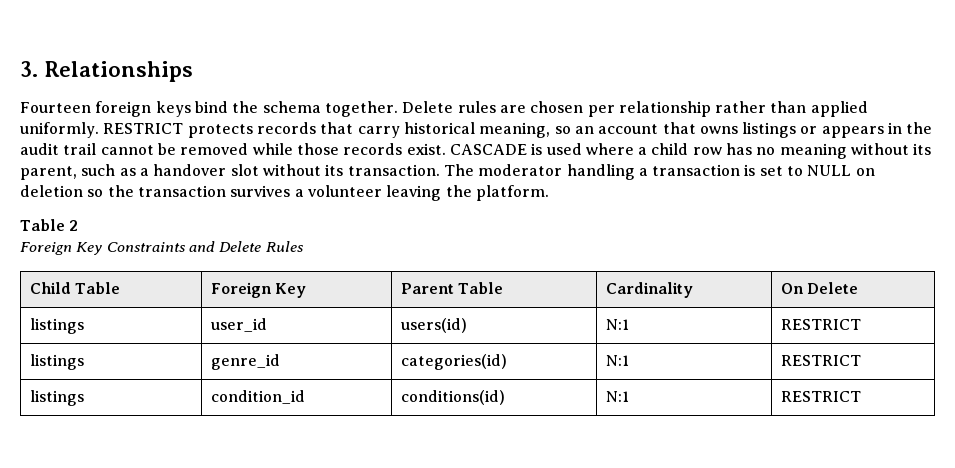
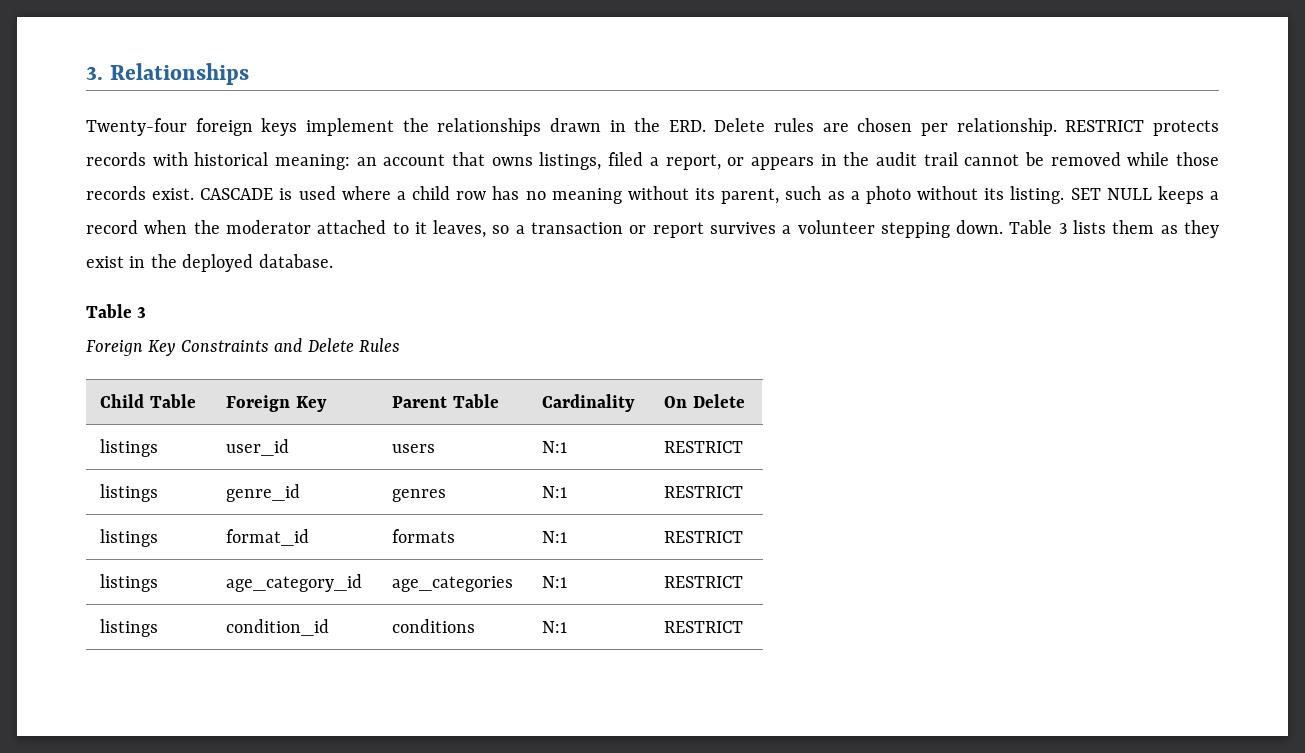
[20,102,91,113] Fourteen -> [86,118,187,136] Twenty-four
[194,101,398,117] bind the schema together. -> [305,118,706,136] implement the relationships drawn in the ERD.
[618,101,868,117] [20,122,797,138] relationship rather than applied uniformly. RESTRICT protects records that carry historical meaning, so an account that owns listings -> [956,118,1219,136] [86,152,721,170] relationship. RESTRICT protects records with historical meaning: an account that owns listings, filed a report,
[153,164,875,180] [20,185,549,201] [20,219,79,231] handover slot without its transaction. The moderator handling a transaction is set to NULL on deletion so the transaction survives a volunteer leaving the platform. // Table 2 -> [865,186,1219,204] [86,220,1220,238] [86,254,333,272] [86,304,147,318] photo without its listing. SET NULL keeps a record when the moderator attached to it leaves, so a transaction or report survives a volunteer stepping down. Table 3 lists them as they exist in the deployed database. // Table 3
[400,318,467,333] users(id) -> [392,444,436,453] users
[400,354,507,370] categories(id) -> [392,489,447,502] [542,486,568,498] [664,486,744,498] [100,529,159,547] [226,529,310,546] [392,529,456,543] [542,531,568,543] [664,531,744,543] [100,574,159,592] [226,574,363,592] [392,576,514,592] genres | N:1 | RESTRICT // listings | format_id | formats | N:1 | RESTRICT // listings | age_category_id | age_categories
[400,390,505,405] conditions(id) -> [392,619,476,633] conditions

